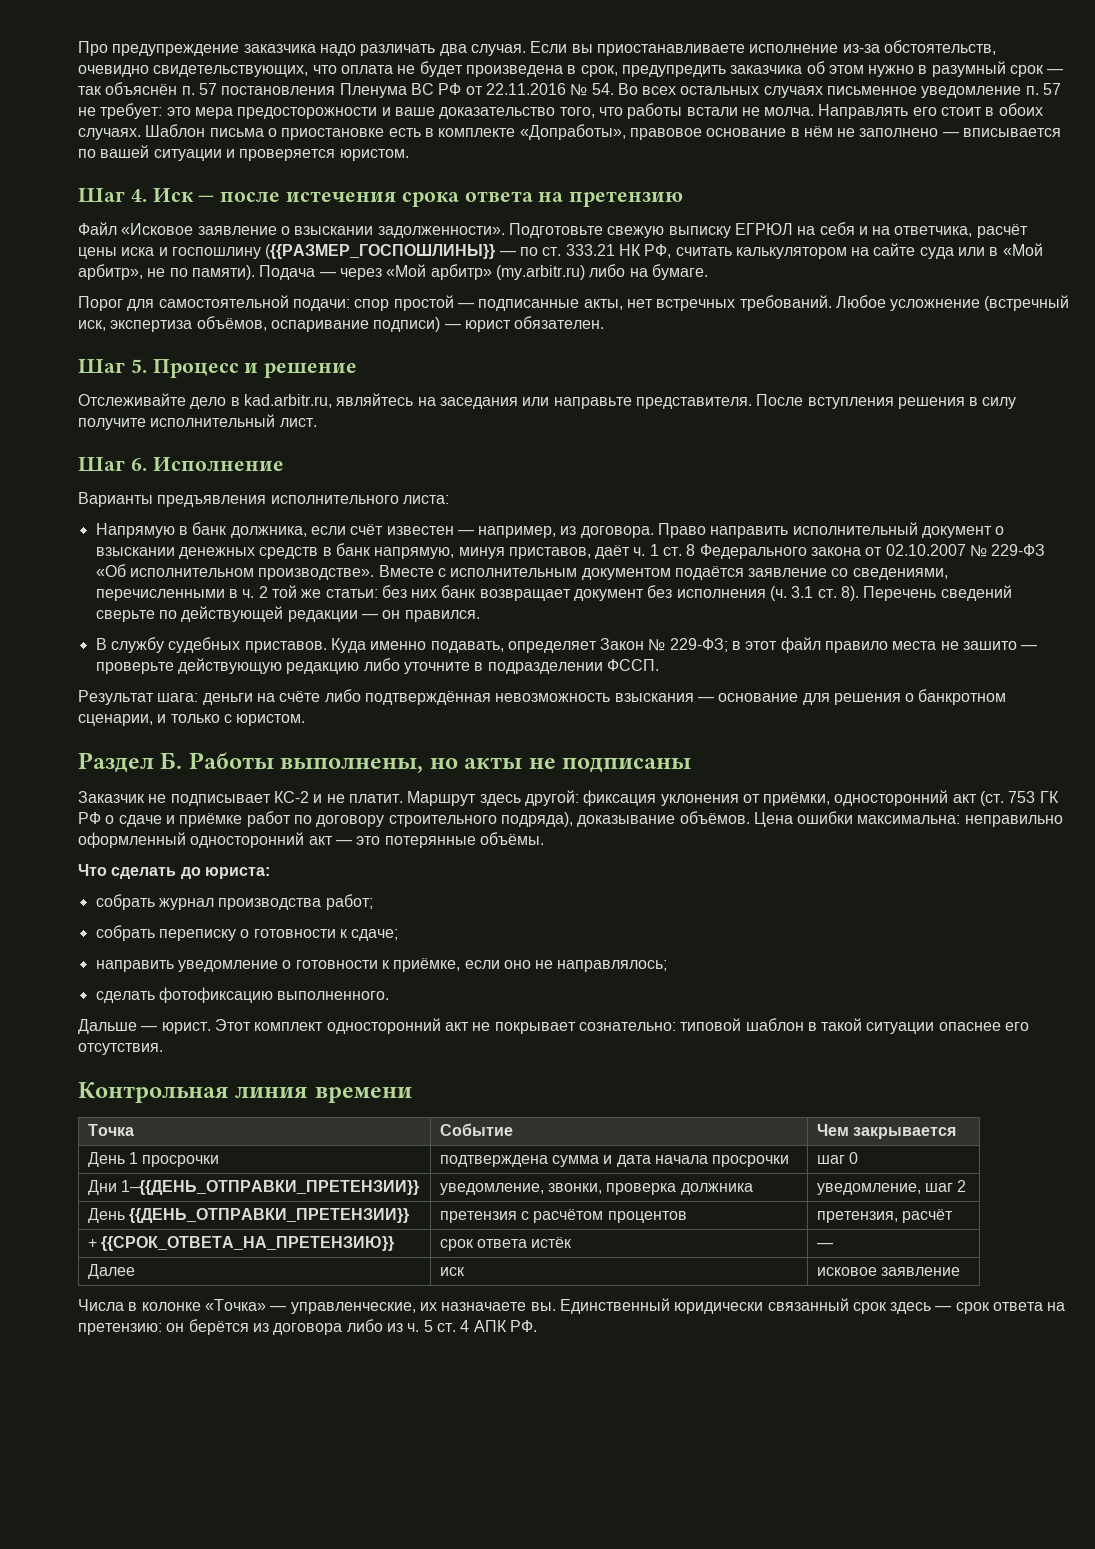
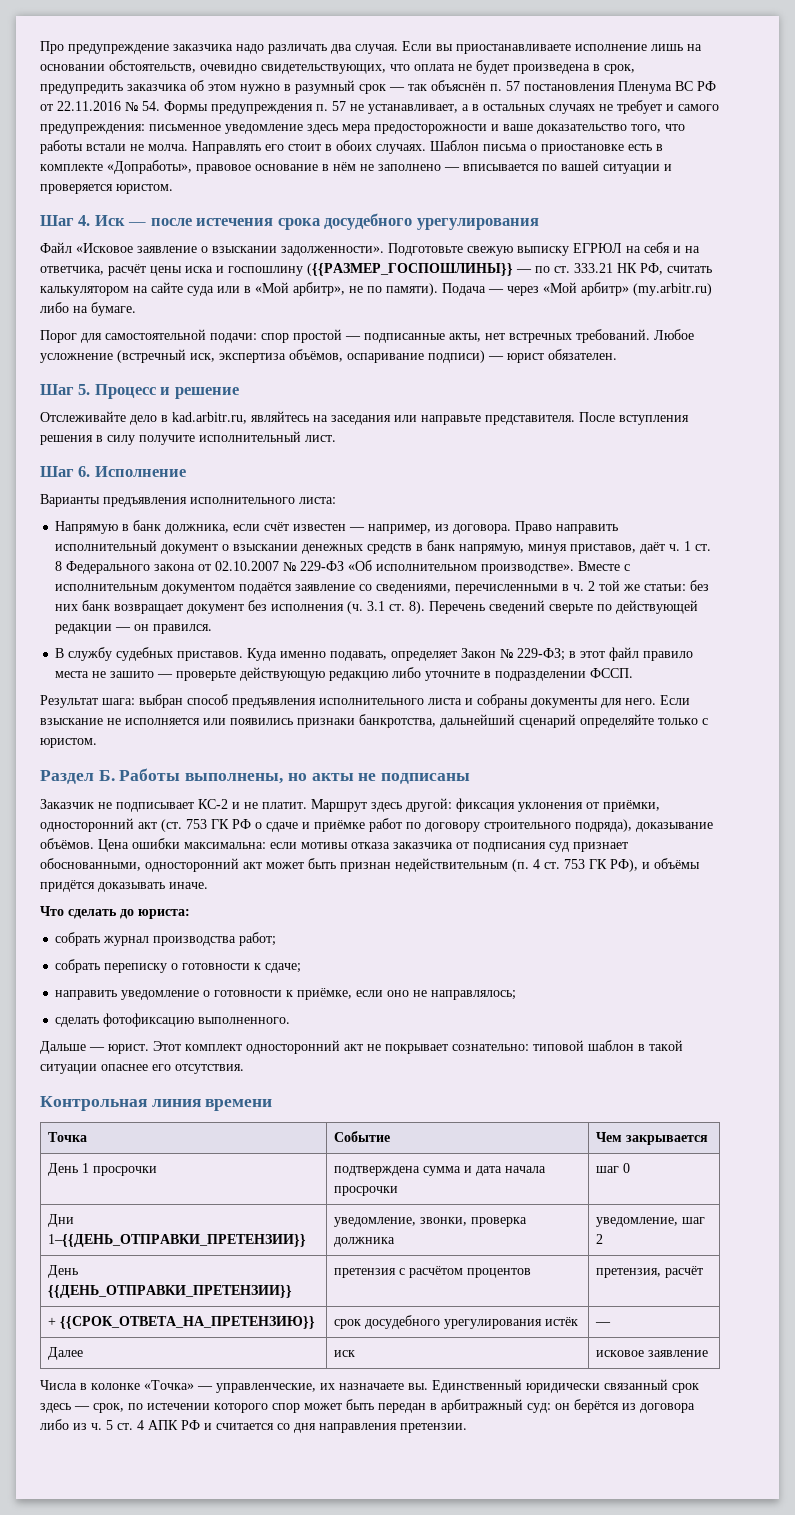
[842,44,880,53] из-за -> [651,44,702,51] [40,64,105,71] лишь на основании
[617,83,1062,98] [78,103,191,119] Во всех остальных случаях письменное уведомление п. 57 не требует: это -> [164,100,719,114] [40,124,338,134] Формы предупреждения п. 57 не устанавливает, а в остальных случаях не требует и самого предупреждения: письменное уведомление здесь
[464,191,684,207] ответа на претензию -> [324,213,539,230] досудебного урегулирования
[202,689,1007,705] [78,714,167,726] деньги на счёте либо подтверждённая невозможность взыскания — основание для решения о банкротном сценарии, и -> [139,694,690,708] [40,714,654,728] выбран способ предъявления исполнительного листа и собраны документы для него. Если взыскание не исполняется или появились признаки банкротства, дальнейший сценарий определяйте
[964,815,1063,827] [78,832,544,848] неправильно оформленный односторонний акт — это потерянные объёмы. -> [270,842,628,852] [40,858,700,872] [40,880,208,892] если мотивы отказа заказчика от подписания суд признает обоснованными, односторонний акт может быть признан недействительным (п. 4 ст. 753 ГК РФ), и объёмы придётся доказывать иначе.
[476,1239,527,1248] ответа -> [364,1315,542,1329] досудебного урегулирования
[955,1302,1066,1314] [78,1323,162,1335] срок ответа на претензию: -> [93,1399,551,1413] срок, по истечении которого спор может быть передан в арбитражный суд:
[509,1320,537,1332] РФ. -> [181,1420,467,1433] РФ и считается со дня направления претензии.

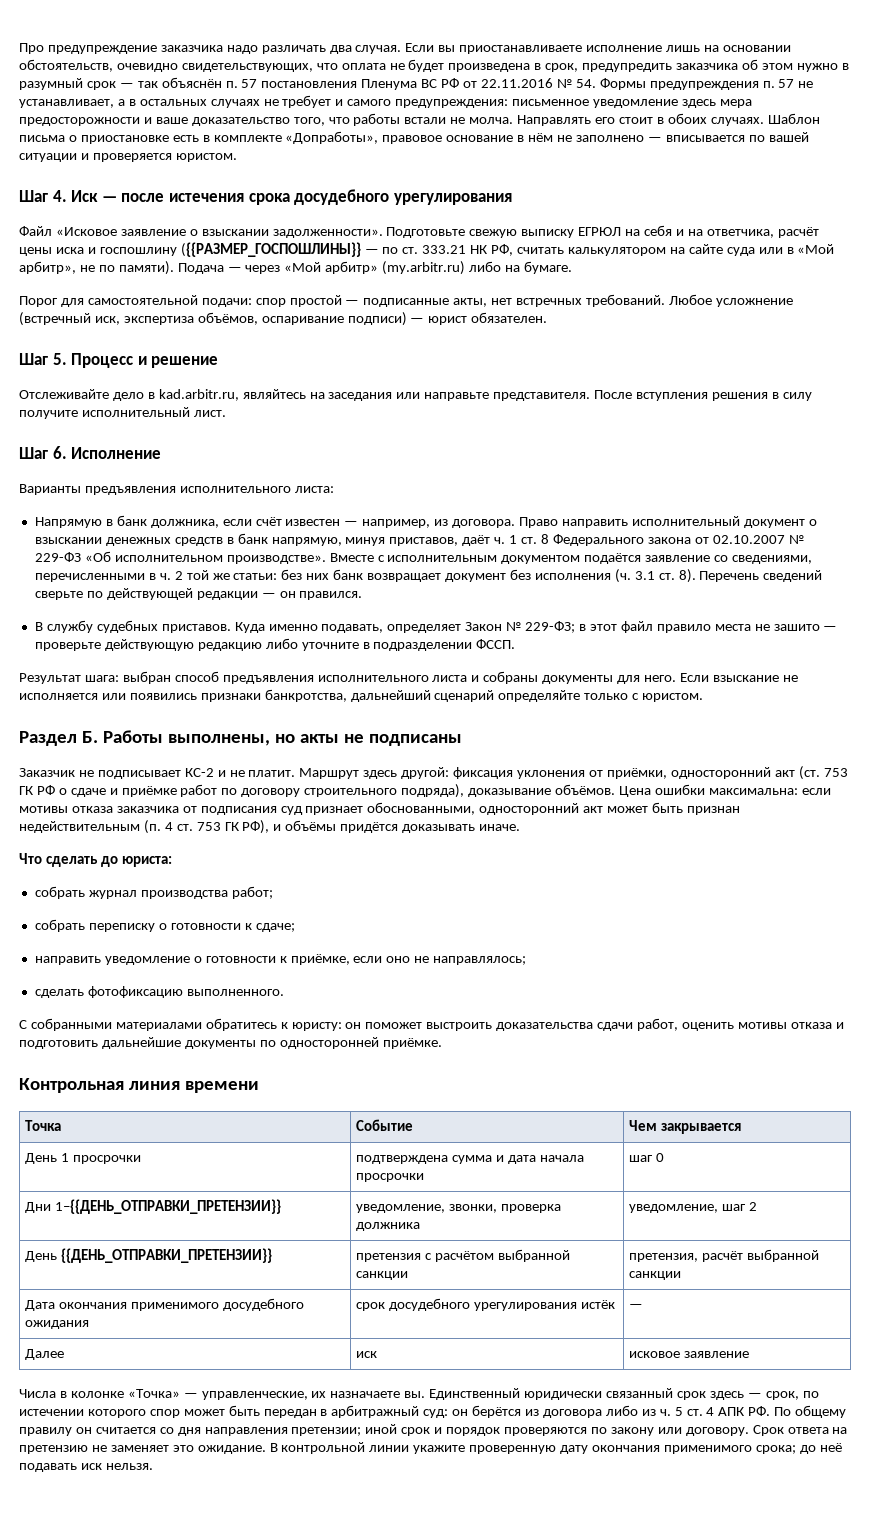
[40,1040,683,1054] [40,1064,244,1074] Дальше — юрист. Этот комплект односторонний акт не покрывает сознательно: типовой шаблон в такой ситуации опаснее его отсутствия. -> [19,1018,844,1031] [19,1037,442,1049] С собранными материалами обратитесь к юристу: он поможет выстроить доказательства сдачи работ, оценить мотивы отказа и подготовить дальнейшие документы по односторонней приёмке.
[466,1268,531,1278] процентов -> [497,1249,570,1262] [355,1271,408,1280] выбранной санкции
[47,1316,315,1329] // + {{СРОК_ОТВЕТА_НА_ПРЕТЕНЗИЮ}} -> [746,1249,819,1262] [628,1271,681,1280] [24,1298,304,1311] [24,1320,89,1329] выбранной санкции // Дата окончания применимого досудебного ожидания
[181,1420,467,1433] РФ и считается со дня направления претензии. -> [748,1405,847,1418] [19,1424,848,1436] [19,1442,842,1454] [19,1463,153,1472] РФ. По общему правилу он считается со дня направления претензии; иной срок и порядок проверяются по закону или договору. Срок ответа на претензию не заменяет это ожидание. В контрольной линии укажите проверенную дату окончания применимого срока; до неё подавать иск нельзя.

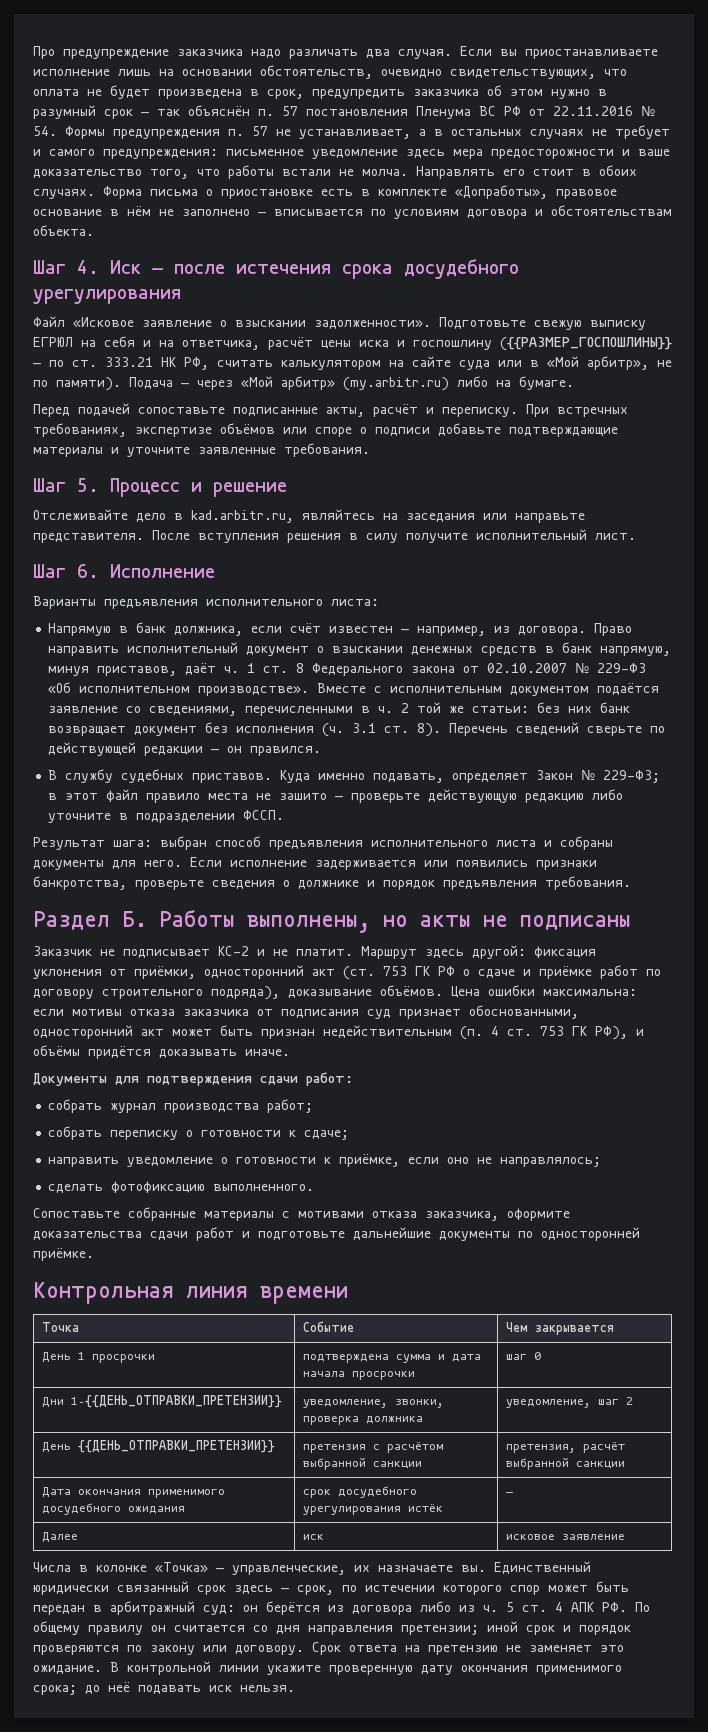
[767,113,820,124] Шаблон -> [103,186,142,199] Форма
[768,132,809,142] [19,153,237,162] вашей ситуации и проверяется юристом. -> [394,205,672,219] [33,225,94,236] условиям договора и обстоятельствам объекта.
[19,294,793,307] [19,312,548,326] Порог для самостоятельной подачи: спор простой — подписанные акты, нет встречных требований. Любое усложнение (встречный иск, экспертиза объёмов, оспаривание подписи) — юрист обязателен. -> [33,403,628,417] [33,423,618,437] [33,443,370,457] Перед подачей сопоставьте подписанные акты, расчёт и переписку. При встречных требованиях, экспертизе объёмов или споре о подписи добавьте подтверждающие материалы и уточните заявленные требования.
[712,675,798,682] [19,693,98,700] взыскание не исполняется -> [230,860,416,870] исполнение задерживается
[350,690,704,702] дальнейший сценарий определяйте только с юристом. -> [135,876,631,890] проверьте сведения о должнике и порядок предъявления требования.
[19,853,172,867] Что сделать до юриста: -> [33,1072,353,1086] Документы для подтверждения сдачи работ:
[19,1018,844,1031] [19,1040,98,1049] С собранными материалами обратитесь к юристу: он поможет выстроить доказательства сдачи работ, оценить мотивы отказа и подготовить -> [33,1207,570,1221] [33,1227,345,1241] Сопоставьте собранные материалы с мотивами отказа заказчика, оформите доказательства сдачи работ и подготовьте

